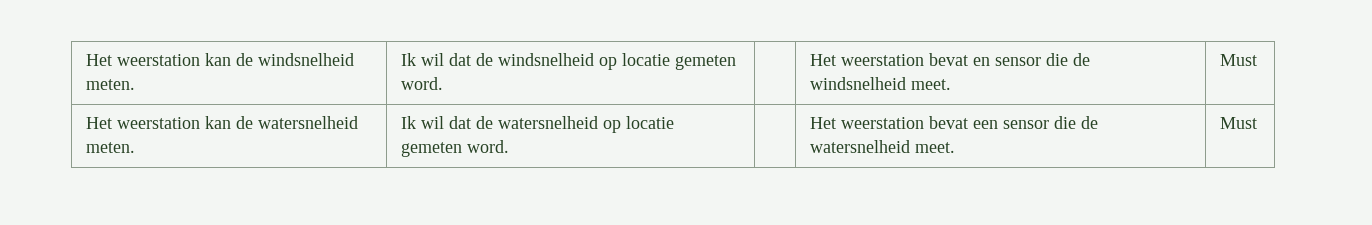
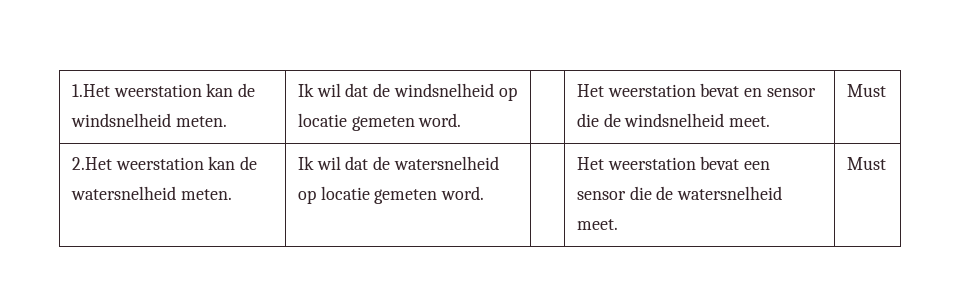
[86,54,113,66] Het -> [71,84,110,97] 1.Het
[86,117,113,129] Het -> [71,157,112,170] 2.Het

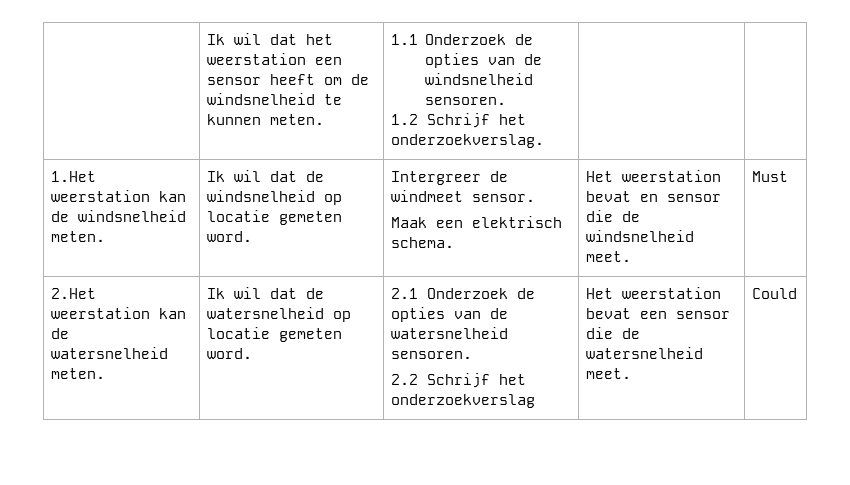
(71, 90) none -> [206,33,333,45] [206,53,342,65] [206,74,369,85] [206,93,342,105] [206,114,324,125] [390,34,534,45] [425,53,543,68] [425,73,534,85] [425,97,507,105] [390,113,526,128] [390,134,544,148] | Ik wil dat het weerstation een sensor heeft om de windsnelheid te kunnen meten. | 1.1 Onderzoek de opties van de windsnelheid sensoren. // 1.2 Schrijf het onderzoekverslag. | | //
(462, 120) none -> [390,171,508,185] [390,190,535,202] [390,216,562,228] [390,237,454,248] Intergreer de windmeet sensor. // Maak een elektrisch schema.
(485, 193) none -> [390,288,535,299] [390,307,508,322] [390,327,508,339] [390,351,472,359] [390,373,526,388] [390,394,535,408] 2.1 Onderzoek de opties van de watersnelheid sensoren. // 2.2 Schrijf het onderzoekverslag
[846,157,886,170] Must -> [751,288,797,299] Could

